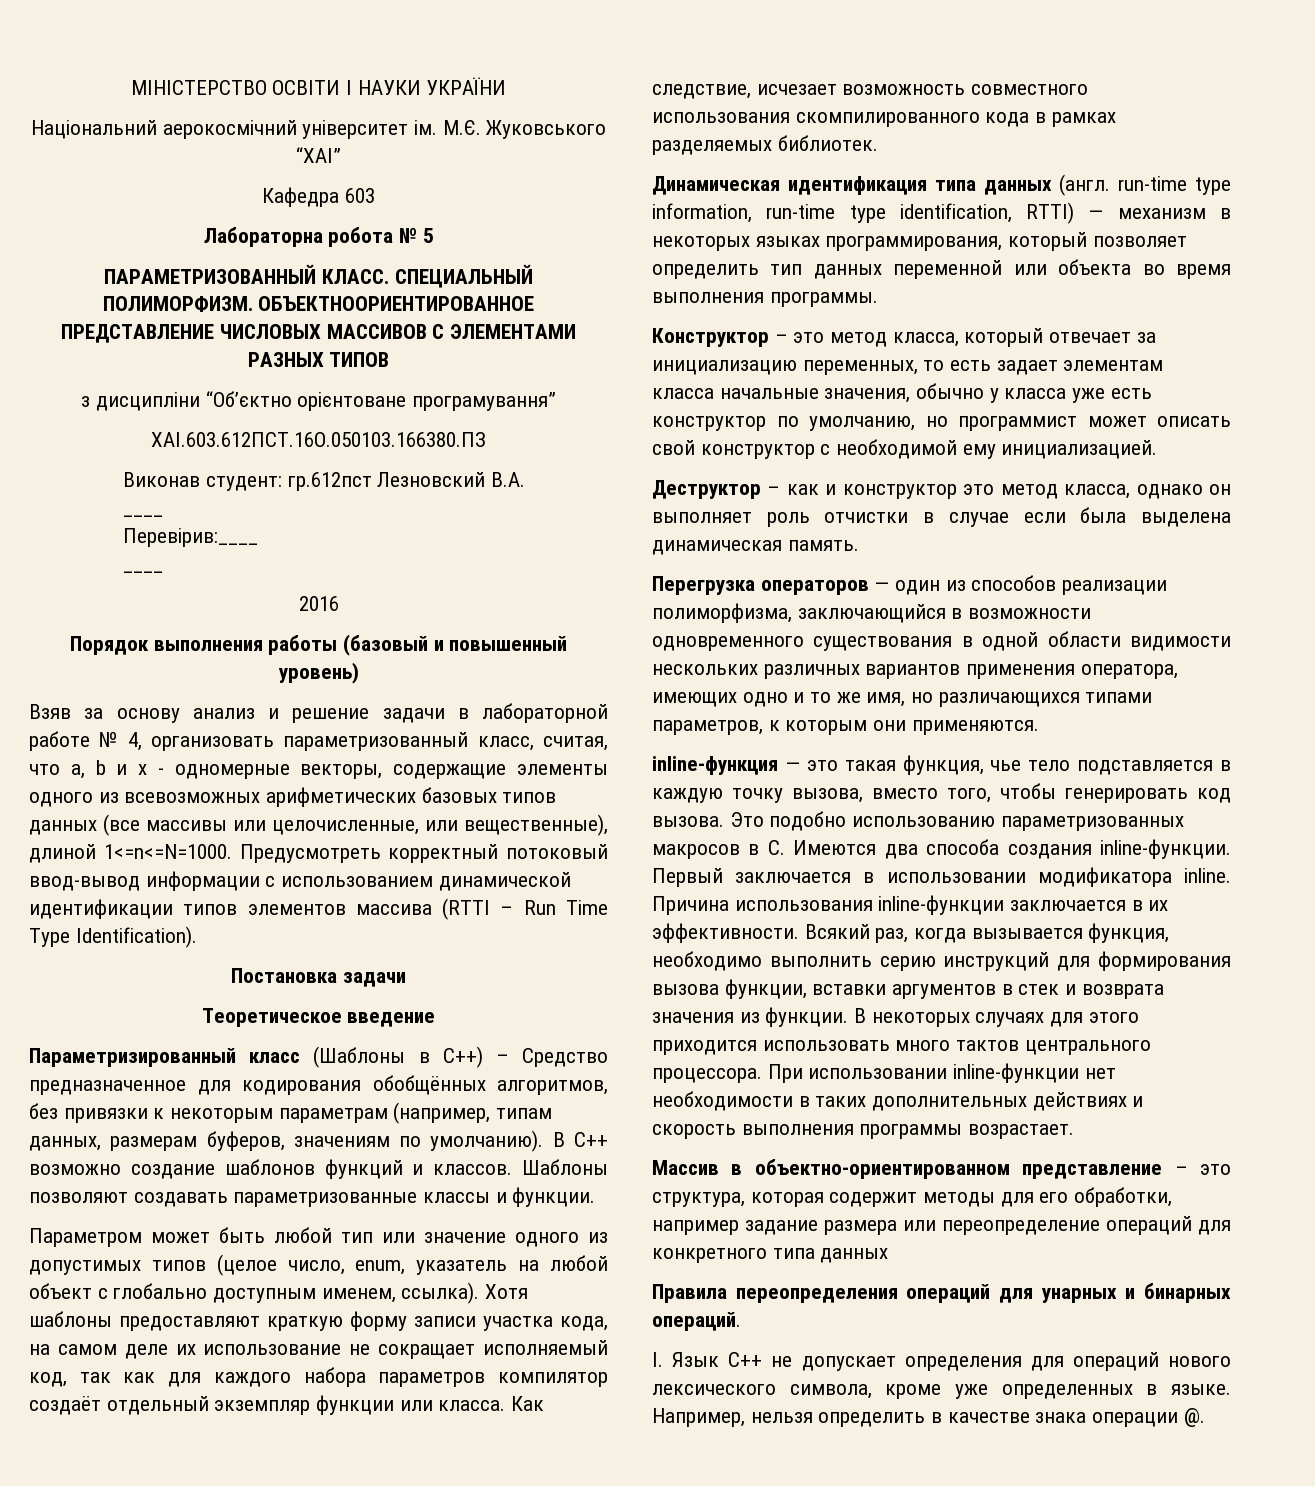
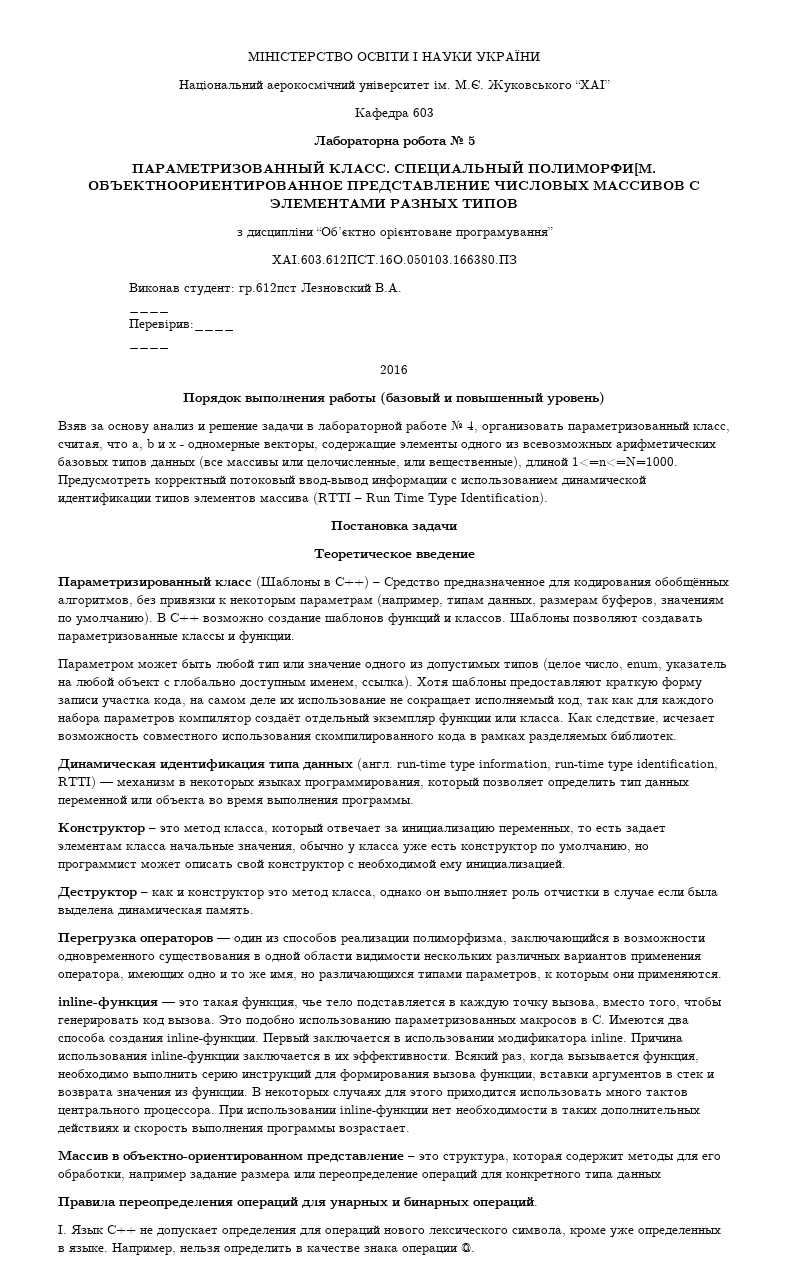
[102,296,253,312] ПОЛИМОРФИЗМ. -> [528,163,656,176] ПОЛИМОРФИ[М.

